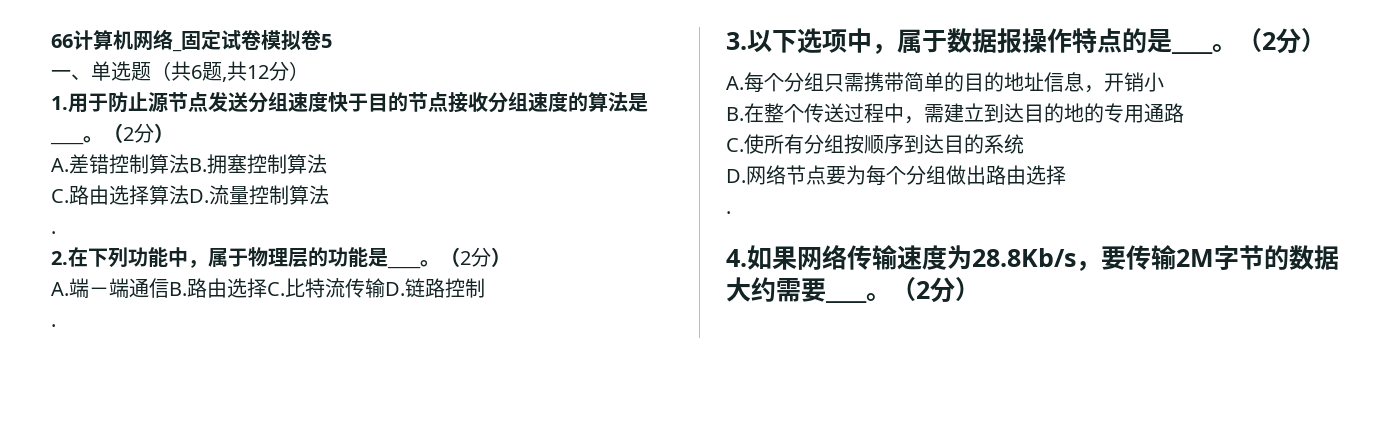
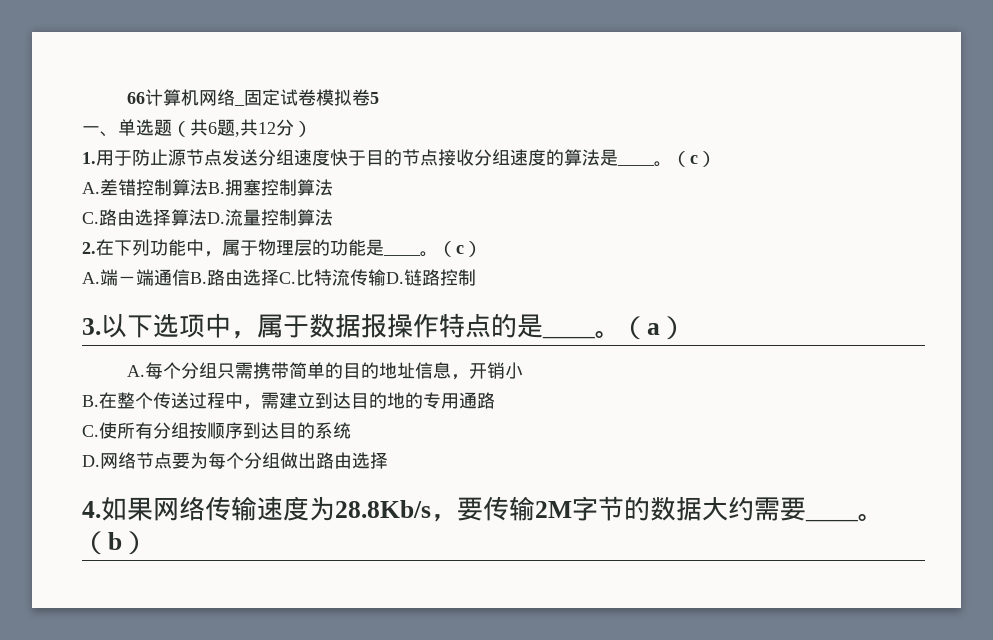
[123,123,154,143] 2分 -> [690,155,698,164] c
[51,231,56,234] // . -> (333, 217) none
[460,247,491,267] 2分 -> [456,245,464,254] c
[51,324,56,327] // . -> (476, 277) none
[1262,28,1301,54] 2分 -> [647,323,660,335] a
[726,211,731,214] // . -> (388, 460) none
[916,277,955,303] 2分 -> [108,532,122,550] b

